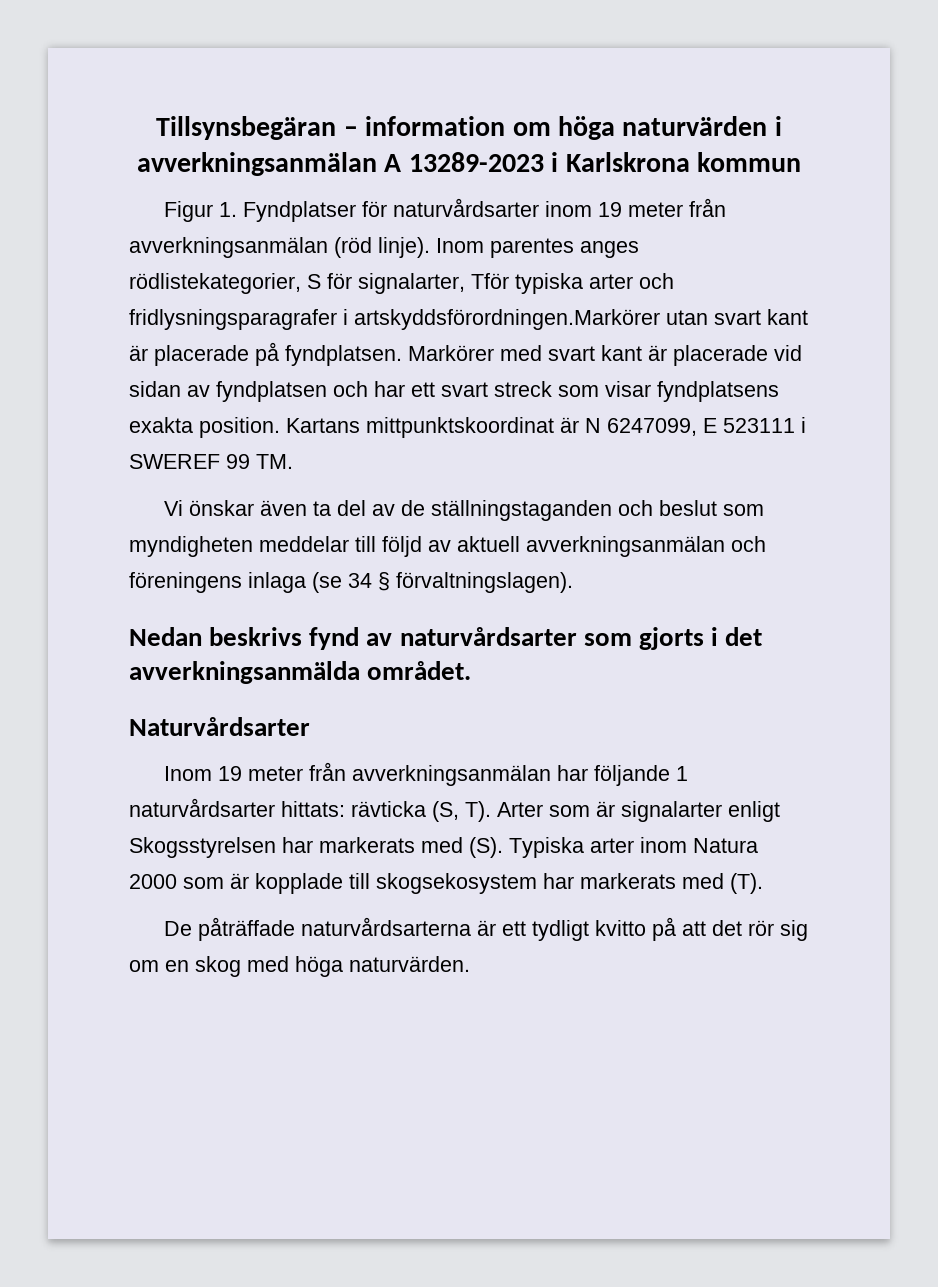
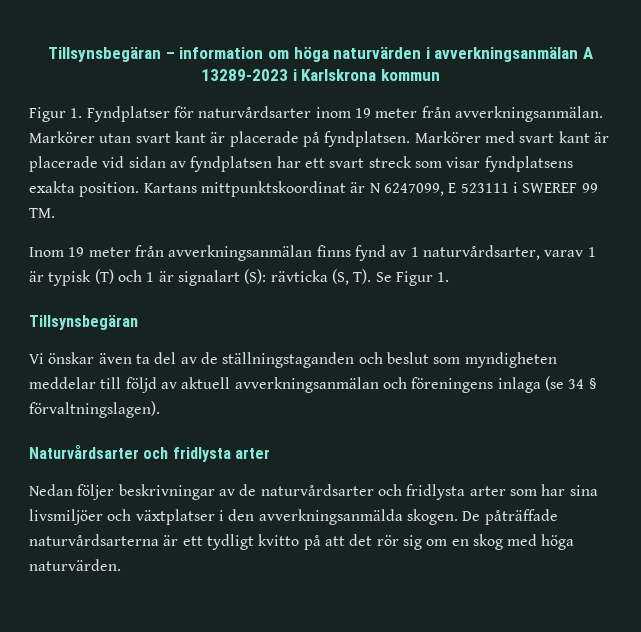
[129,237,639,258] [129,273,674,294] [129,309,660,330] avverkningsanmälan (röd linje). Inom parentes anges rödlistekategorier, S för signalarter, Tför typiska arter och fridlysningsparagrafer i artskyddsförordningen.Markörer -> [454,106,603,122] [29,131,95,143] avverkningsanmälan. Markörer
[333,381,368,397] och -> (273, 164) none
(293, 461) none -> [29,245,596,261] [29,269,450,286] [29,315,138,330] // Inom 19 meter från avverkningsanmälan finns fynd av 1 naturvårdsarter, varav 1 är typisk (T) och 1 är signalart (S): rävticka (S, T). Se Figur 1. // Tillsynsbegäran
[129,627,763,650] [129,661,472,684] [129,717,310,736] [163,762,688,786] [129,798,780,822] [129,837,758,858] [129,873,763,894] Nedan beskrivs fynd av naturvårdsarter som gjorts i det avverkningsanmälda området. // Naturvårdsarter // Inom 19 meter från avverkningsanmälan har följande 1 naturvårdsarter hittats: rävticka (S, T). Arter som är signalarter enligt Skogsstyrelsen har markerats med (S). Typiska arter inom Natura 2000 som är kopplade till skogsekosystem har markerats med (T). // -> [29,445,270,462] [29,484,598,500] [29,509,458,525] Naturvårdsarter och fridlysta arter // Nedan följer beskrivningar av de naturvårdsarter och fridlysta arter som har sina livsmiljöer och växtplatser i den avverkningsanmälda skogen.

